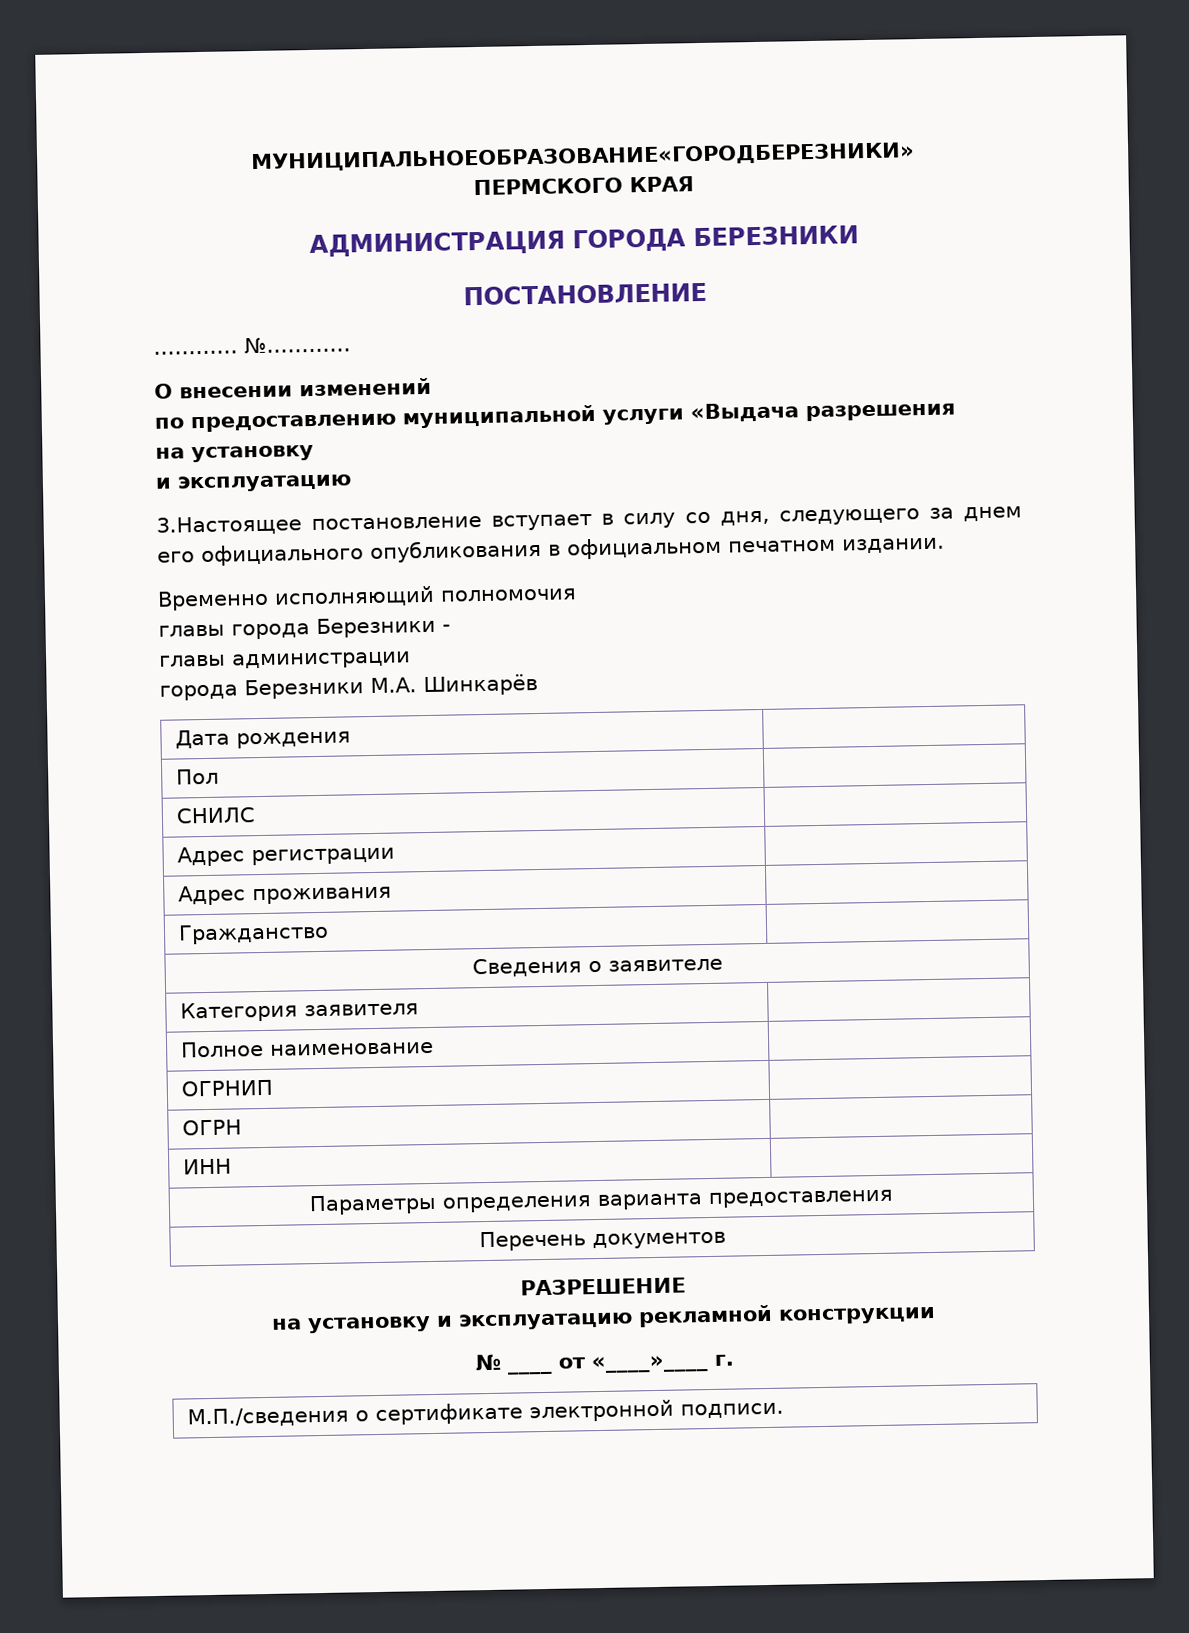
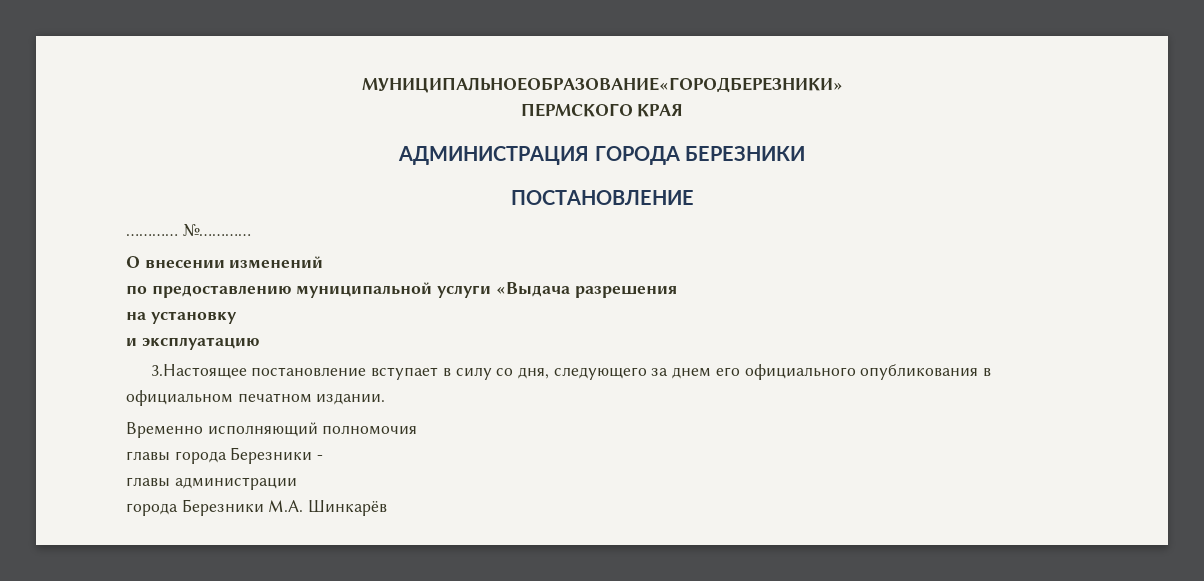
[175,729,352,749] [176,768,220,785] [176,807,257,824] [177,846,396,867] [178,885,393,906] [178,922,330,945] [471,957,723,978] [180,1001,420,1023] [180,1040,435,1058] [181,1079,274,1097] [182,1119,243,1136] [183,1158,233,1175] [309,1189,894,1216] [478,1230,726,1252] [520,1277,686,1296] [271,1304,936,1334] [474,1353,734,1375] [187,1399,785,1428] // Дата рождения | // Пол | // СНИЛС | // Адрес регистрации | // Адрес проживания | // Гражданство | // Сведения о заявителе // Категория заявителя | // Полное наименование | // ОГРНИП | // ОГРН | // ИНН | // Параметры определения варианта предоставления // Перечень документов // РАЗРЕШЕНИЕ // на установку и эксплуатацию рекламной конструкции // № ____ от «____»____ г. // М.П./сведения о сертификате электронной подписи. -> (388, 508) none

